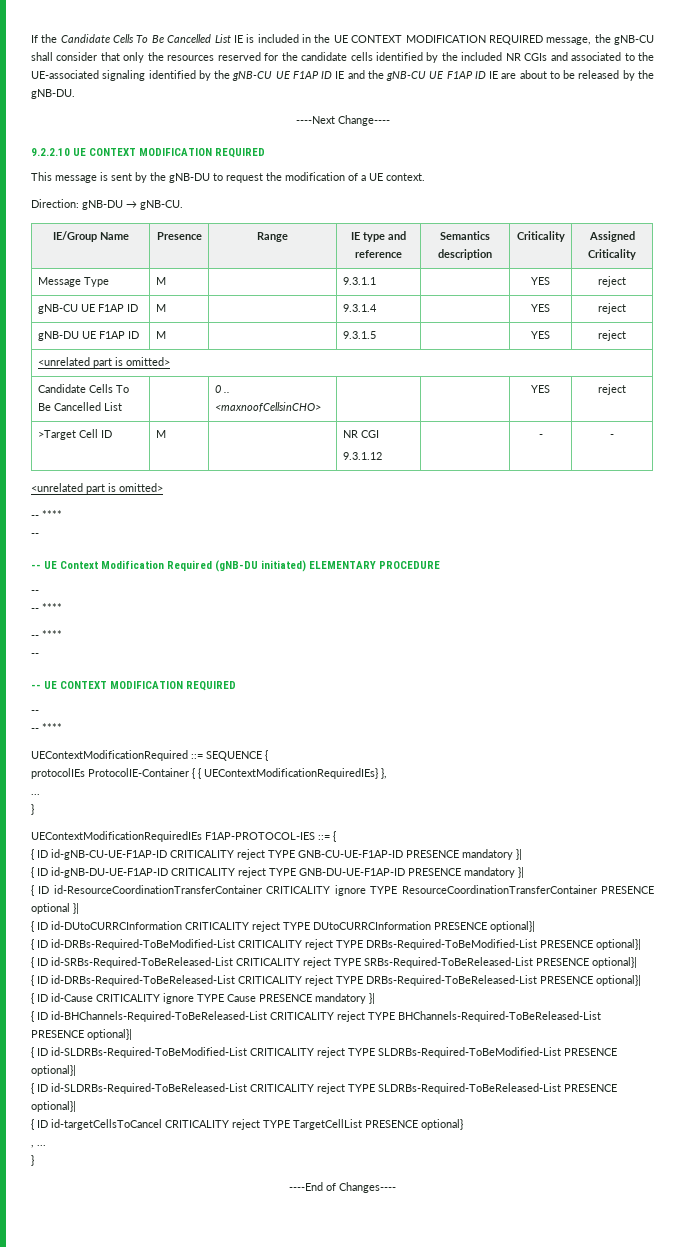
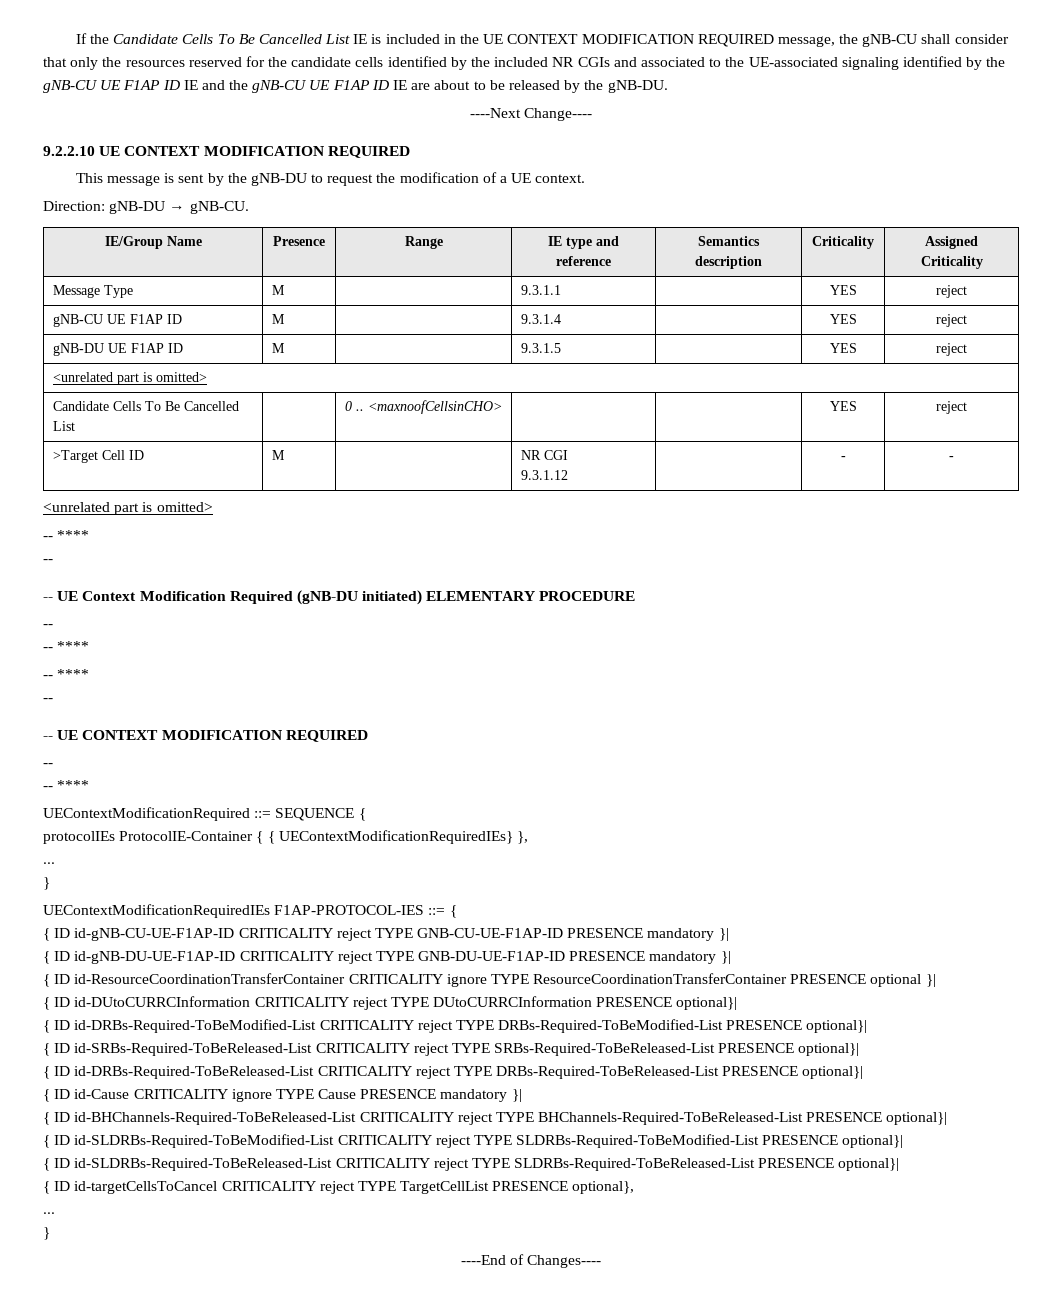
[421,1119,463,1130] [31,1145,34,1148] optional} // , -> [572,1181,635,1194] optional}, //

